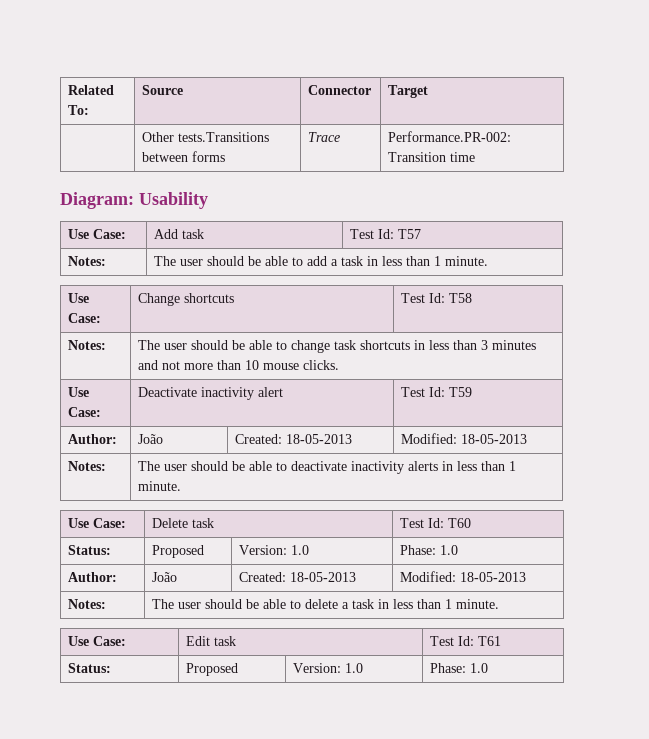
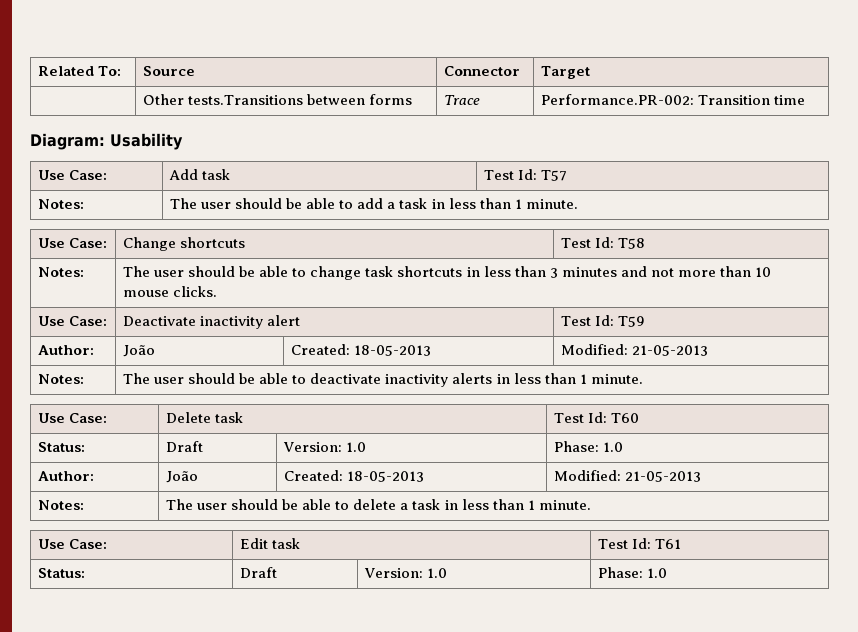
[460,434,527,444] 18-05-2013 -> [632,345,709,356] 21-05-2013
[151,545,204,558] Proposed -> [166,441,204,452] Draft
[459,572,526,582] 18-05-2013 -> [625,471,702,482] 21-05-2013
[185,663,238,676] Proposed -> [240,567,278,578] Draft

